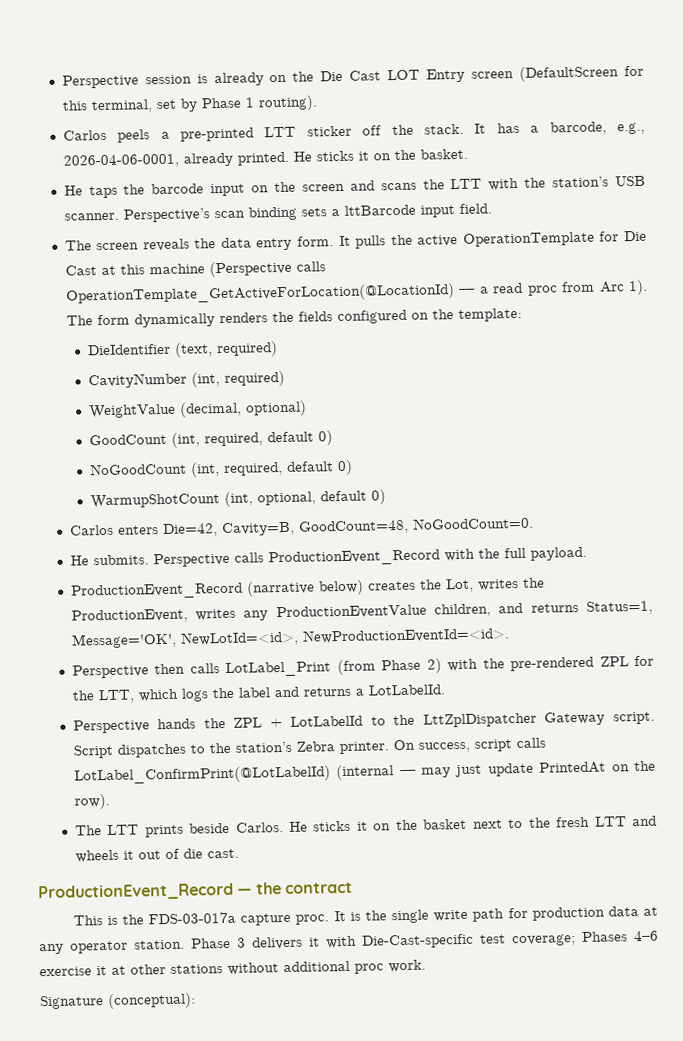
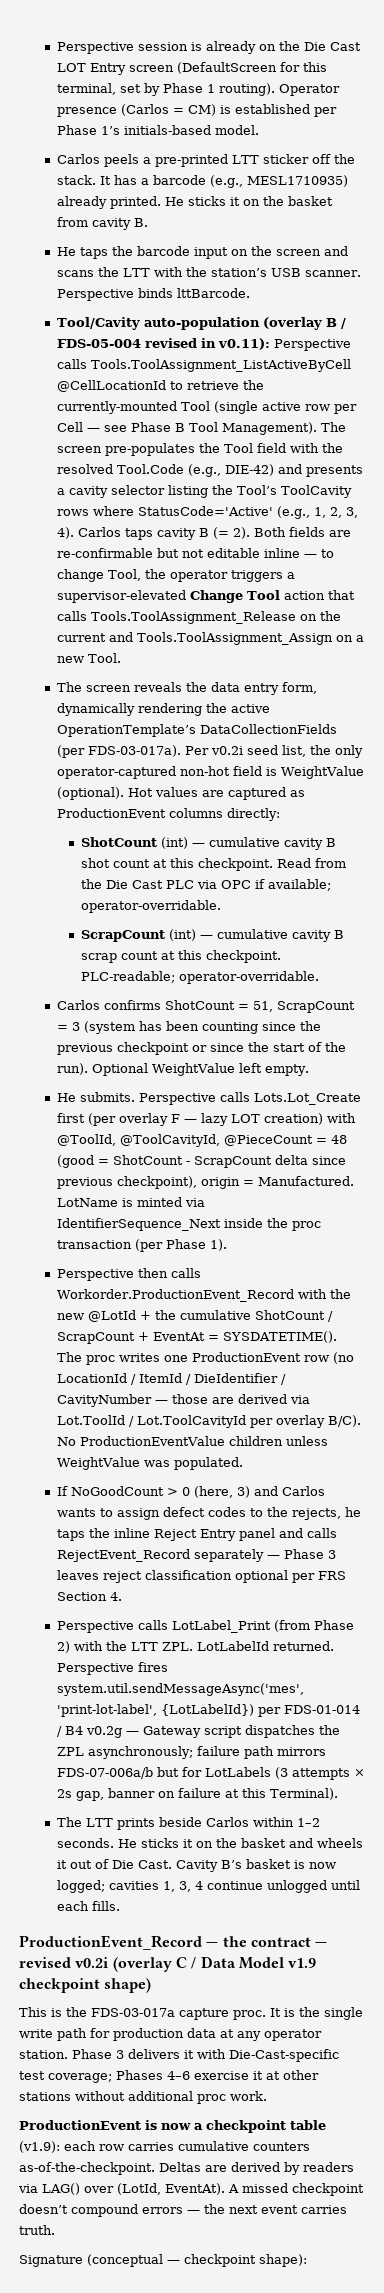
(318, 103) none -> [278,84,340,96] [56,104,337,117] [56,125,259,135] Operator presence (Carlos = CM) is established per Phase 1’s initials-based model.
[549,121,645,136] [62,153,179,169] barcode, e.g., 2026-04-06-0001, -> [152,175,348,188] barcode (e.g., MESL1710935)
[419,148,468,160] basket. -> [287,196,333,206] [56,217,148,230] basket from cavity B.
[122,203,492,223] Perspective’s scan binding sets a lttBarcode input field. -> [56,288,250,301] [56,317,346,330] [56,338,351,351] [56,359,351,372] [56,380,264,392] [56,401,357,414] [56,422,346,435] [56,443,343,456] [56,464,363,477] [56,485,352,498] [56,506,358,519] [56,527,351,540] [56,548,334,558] [56,569,295,582] [56,590,355,603] [56,611,341,624] [56,632,364,645] [56,653,121,663] Perspective binds lttBarcode. // Tool/Cavity auto-population (overlay B / FDS-05-004 revised in v0.11): Perspective calls Tools.ToolAssignment_ListActiveByCell @CellLocationId to retrieve the currently-mounted Tool (single active row per Cell — see Phase B Tool Management). The screen pre-populates the Tool field with the resolved Tool.Code (e.g., DIE-42) and presents a cavity selector listing the Tool’s ToolCavity rows where StatusCode='Active' (e.g., 1, 2, 3, 4). Carlos taps cavity B (= 2). Both fields are re-confirmable but not editable inline — to change Tool, the operator triggers a supervisor-elevated Change Tool action that calls Tools.ToolAssignment_Release on the current and Tools.ToolAssignment_Assign on a new Tool.
[297,230,648,249] [64,260,326,278] [65,279,648,305] [65,307,522,328] [87,341,279,358] [88,370,286,389] [89,400,308,419] [89,430,334,448] [90,459,354,478] [90,489,387,509] [69,516,534,538] [69,546,587,568] [70,577,545,600] [70,600,653,624] [70,627,510,649] [71,663,186,679] form. It pulls the active OperationTemplate for Die Cast at this machine (Perspective calls OperationTemplate_GetActiveForLocation(@LocationId) — a read proc from Arc 1). The form dynamically renders the fields configured on the template: // DieIdentifier (text, required) // CavityNumber (int, required) // WeightValue (decimal, optional) // GoodCount (int, required, default 0) // NoGoodCount (int, required, default 0) // WarmupShotCount (int, optional, default 0) // Carlos enters Die=42, Cavity=B, GoodCount=48, NoGoodCount=0. // He submits. Perspective calls ProductionEvent_Record with the full payload. // ProductionEvent_Record (narrative below) creates the Lot, writes the ProductionEvent, writes any ProductionEventValue children, and returns Status=1, Message='OK', NewLotId=<id>, NewProductionEventId=<id>. // Perspective then -> [281,682,317,694] [56,703,270,716] [56,724,337,737] [56,745,363,758] [56,766,364,779] [56,787,305,800] [56,808,280,821] [80,837,336,850] [80,858,346,871] [80,879,331,891] [80,900,221,913] [80,929,344,942] [80,950,281,963] [80,971,319,984] [56,1000,355,1013] [56,1021,321,1034] [56,1042,346,1055] [56,1063,309,1076] [56,1092,361,1105] [56,1113,356,1126] [56,1134,347,1147] [56,1155,346,1168] [56,1176,354,1189] [56,1197,205,1207] [56,1218,321,1231] [56,1239,227,1252] [56,1268,201,1281] [56,1289,351,1302] [56,1310,333,1322] [56,1331,337,1344] [56,1352,354,1365] [56,1373,286,1385] [56,1394,310,1407] [56,1415,361,1428] [56,1436,328,1446] [56,1457,243,1470] [56,1486,325,1498] [56,1507,361,1520] [56,1528,337,1541] [56,1549,336,1562] [56,1570,346,1583] [56,1592,122,1601] [56,1621,134,1633] form, dynamically rendering the active OperationTemplate’s DataCollectionFields (per FDS-03-017a). Per v0.2i seed list, the only operator-captured non-hot field is WeightValue (optional). Hot values are captured as ProductionEvent columns directly: // ShotCount (int) — cumulative cavity B shot count at this checkpoint. Read from the Die Cast PLC via OPC if available; operator-overridable. // ScrapCount (int) — cumulative cavity B scrap count at this checkpoint. PLC-readable; operator-overridable. // Carlos confirms ShotCount = 51, ScrapCount = 3 (system has been counting since the previous checkpoint or since the start of the run). Optional WeightValue left empty. // He submits. Perspective calls Lots.Lot_Create first (per overlay F — lazy LOT creation) with @ToolId, @ToolCavityId, @PieceCount = 48 (good = ShotCount - ScrapCount delta since previous checkpoint), origin = Manufactured. LotName is minted via IdentifierSequence_Next inside the proc transaction (per Phase 1). // Perspective then calls Workorder.ProductionEvent_Record with the new @LotId + the cumulative ShotCount / ScrapCount + EventAt = SYSDATETIME(). The proc writes one ProductionEvent row (no LocationId / ItemId / DieIdentifier / CavityNumber — those are derived via Lot.ToolId / Lot.ToolCavityId per overlay B/C). No ProductionEventValue children unless WeightValue was populated. // If NoGoodCount > 0 (here, 3) and Carlos wants to assign defect codes to the rejects, he taps the inline Reject Entry panel and calls RejectEvent_Record separately — Phase 3 leaves reject classification optional per FRS Section 4. // Perspective
[510,655,654,672] [71,684,445,704] [72,711,655,734] [72,737,546,759] [73,760,657,785] [73,793,110,810] pre-rendered ZPL for the LTT, which logs the label and returns a LotLabelId. // Perspective hands the ZPL + LotLabelId to the LttZplDispatcher Gateway script. Script dispatches to the station’s Zebra printer. On success, script calls LotLabel_ConfirmPrint(@LotLabelId) (internal — may just update PrintedAt on the row). -> [130,1641,334,1651] [56,1662,168,1675] [56,1683,304,1696] [56,1704,360,1717] [56,1725,340,1738] [56,1746,326,1759] [56,1767,365,1780] [56,1788,338,1801] LTT ZPL. LotLabelId returned. Perspective fires system.util.sendMessageAsync('mes', 'print-lot-label', {LotLabelId}) per FDS-01-014 / B4 v0.2g — Gateway script dispatches the ZPL asynchronously; failure path mirrors FDS-07-006a/b but for LotLabels (3 attempts × 2s gap, banner on failure at this Terminal).
[235,816,627,833] Carlos. He sticks it on the basket next to the fresh LTT -> [205,1817,320,1827] [56,1838,286,1848] Carlos within 1–2 seconds. He sticks it on the basket
[182,848,239,859] [38,881,353,902] die cast. // ProductionEvent_Record — the contract -> [111,1859,336,1872] [56,1880,360,1893] [56,1901,120,1911] [19,1935,328,1950] [19,1956,317,1972] [19,1978,152,1993] Die Cast. Cavity B’s basket is now logged; cavities 1, 3, 4 continue unlogged until each fills. // ProductionEvent_Record — the contract — revised v0.2i (overlay C / Data Model v1.9 checkpoint shape)
[40,992,196,1010] Signature (conceptual): -> [19,2120,326,2133] [19,2141,310,2153] [19,2162,354,2175] [18,2183,364,2196] [19,2204,347,2217] [19,2225,55,2235] [19,2254,307,2267] ProductionEvent is now a checkpoint table (v1.9): each row carries cumulative counters as-of-the-checkpoint. Deltas are derived by readers via LAG() over (LotId, EventAt). A missed checkpoint doesn’t compound errors — the next event carries truth. // Signature (conceptual — checkpoint shape):

